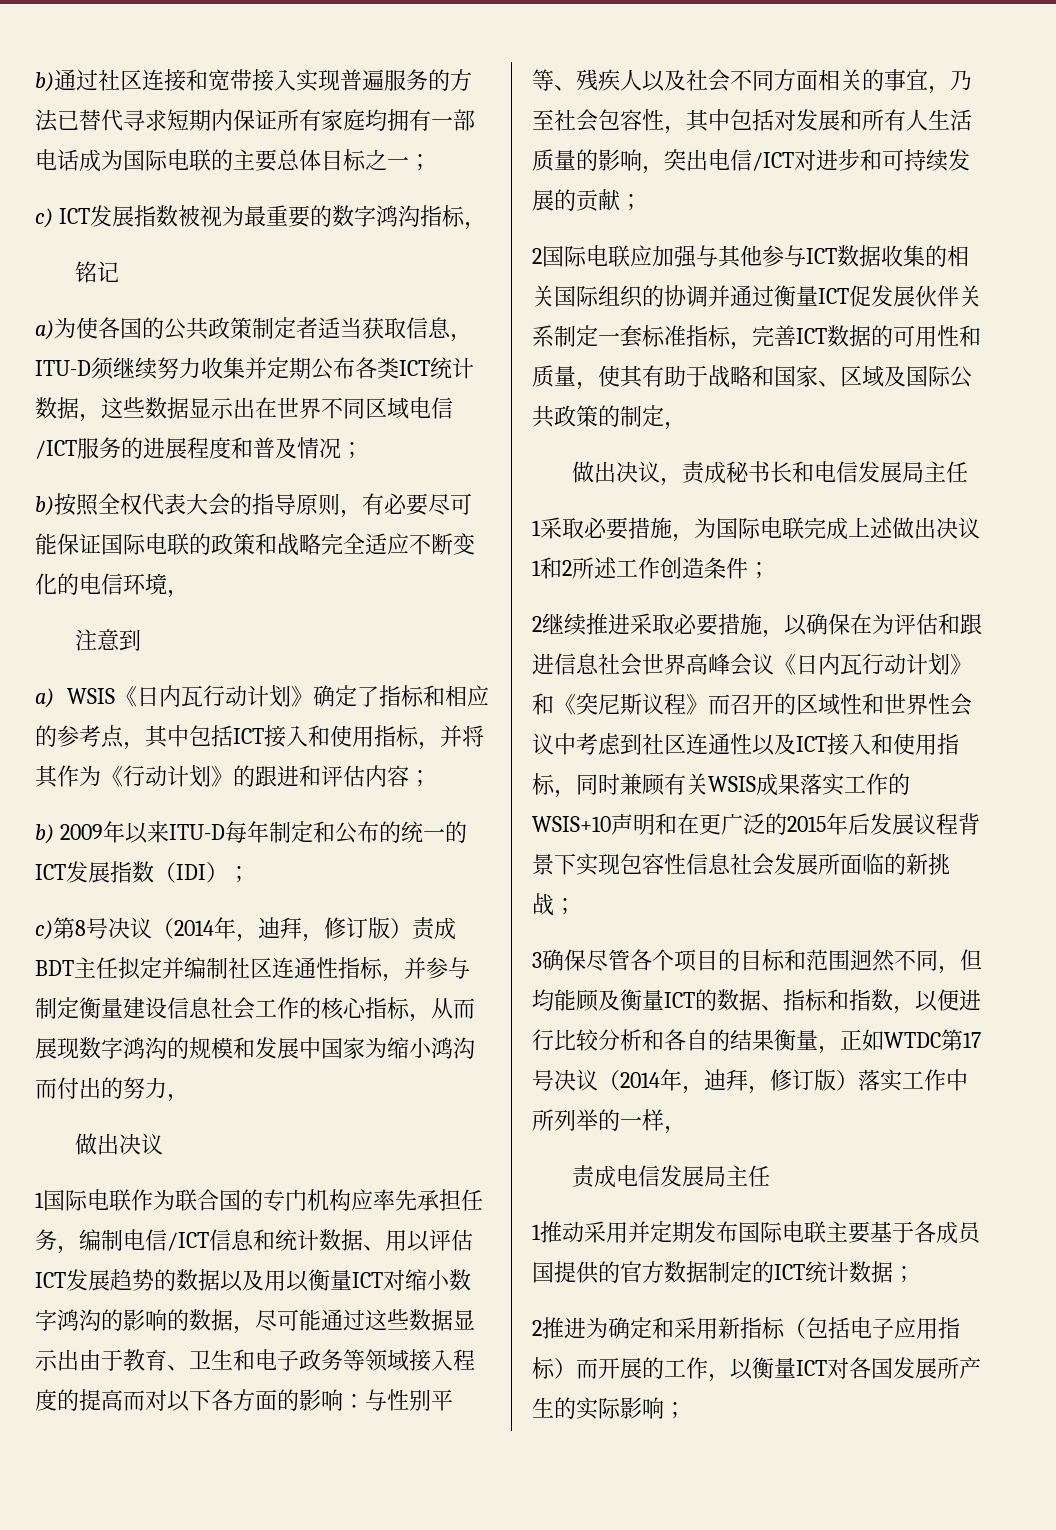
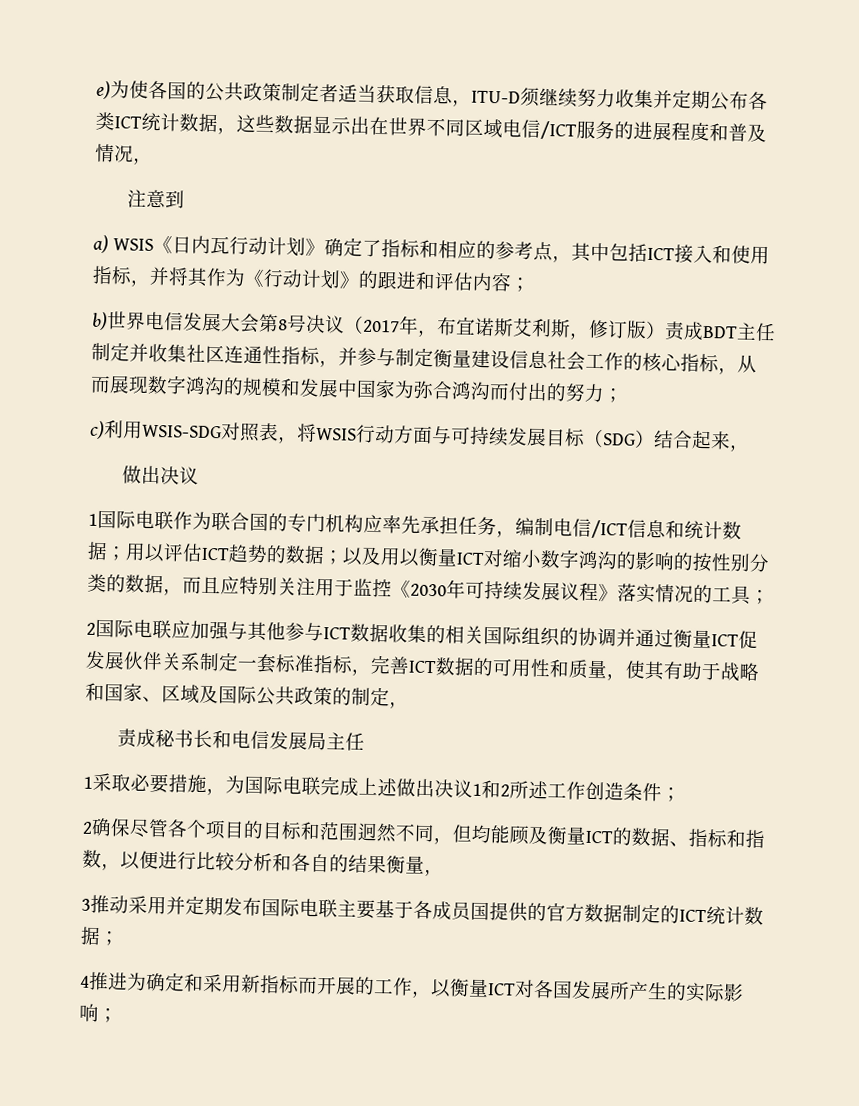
[35,69,472,92] [35,109,475,132] [35,149,431,172] [35,205,486,230] [75,261,120,283] [35,320,54,340] b)通过社区连接和宽带接入实现普遍服务的方法已替代寻求短期内保证所有家庭均拥有一部电话成为国际电联的主要总体目标之一； // c) ICT发展指数被视为最重要的数字鸿沟指标， // 铭记 // a) -> [96,80,111,100] e)
[341,442,363,459] [35,493,472,518] [35,533,475,556] [35,573,167,595] ； // b)按照全权代表大会的指导原则，有必要尽可能保证国际电联的政策和战略完全适应不断变化的电信环境 -> (134, 154) none
[59,821,467,844] [35,861,250,883] [35,917,302,942] 2009年以来ITU-D每年制定和公布的统一的ICT发展指数（IDI）； // c)第8号决议（2014年，迪拜 -> [107,311,571,338] 世界电信发展大会第8号决议（2017年，布宜诺斯艾利斯
[118,957,228,980] 拟定并编制 -> [91,342,187,363] 制定并收集
[387,1037,432,1059] 缩小 -> [413,380,453,400] 弥合
(167, 1088) none -> [603,388,624,403] [90,420,731,450] ； // c)利用WSIS-SDG对照表，将WSIS行动方面与可持续发展目标（SDG）结合起来
[363,1245,385,1251] 、 -> [106,546,127,561] ；
[66,1269,110,1291] 发展 -> (230, 554) none
(220, 1280) none -> [323,550,344,565] ；
[189,1309,475,1334] [35,1349,475,1372] [35,1389,453,1412] [532,69,972,94] [532,109,972,134] [532,149,970,174] [532,189,620,212] 数据，尽可能通过这些数据显示出由于教育、卫生和电子政务等领域接入程度的提高而对以下各方面的影响：与性别平等、残疾人以及社会不同方面相关的事宜，乃至社会包容性，其中包括对发展和所有人生活质量的影响，突出电信/ICT对进步和可持续发展的贡献 -> [692,552,770,573] [87,573,752,605] 按性别分类的数据，而且应特别关注用于监控《2030年可持续发展议程》落实情况的工具
[572,461,683,486] 做出决议， -> (409, 705) none
[542,613,982,638] [532,653,972,676] [532,693,972,716] [532,733,959,756] [532,773,910,798] [532,813,980,835] [532,853,950,876] [532,893,576,916] [532,952,542,968] 继续推进采取必要措施，以确保在为评估和跟进信息社会世界高峰会议《日内瓦行动计划》和《突尼斯议程》而召开的区域性和世界性会议中考虑到社区连通性以及ICT接入和使用指标，同时兼顾有关WSIS成果落实工作的WSIS+10声明和在更广泛的2015年后发展议程背景下实现包容性信息社会发展所面临的新挑战； // 3 -> (93, 827) none
[840,1029,981,1051] [532,1069,968,1094] [532,1109,686,1134] [572,1165,771,1188] [532,1224,541,1240] 正如WTDC第17号决议（2014年，迪拜，修订版）落实工作中所列举的一样， // 责成电信发展局主任 // 1 -> [81,898,91,911] // 3
[532,1320,542,1336] 2 -> [80,975,90,988] 4
[784,1317,960,1339] [532,1357,576,1379] （包括电子应用指标） -> (299, 984) none

